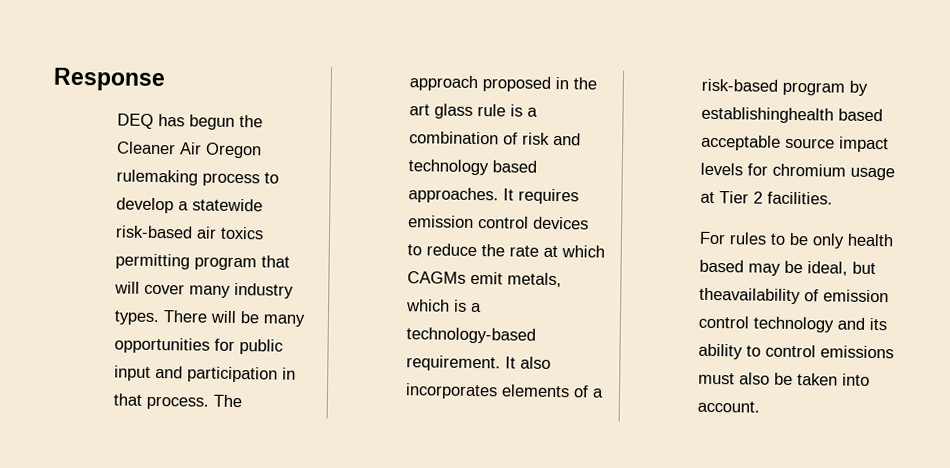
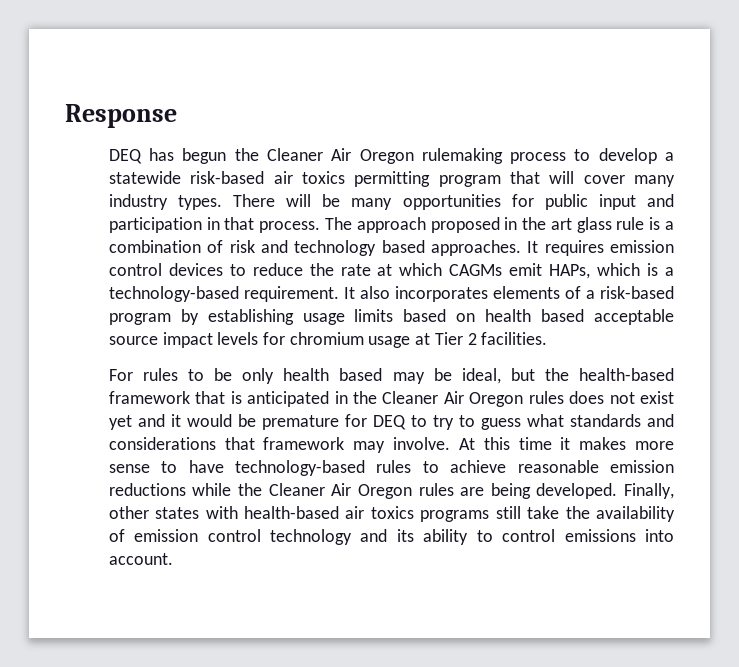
[506,272,562,288] metals, -> [549,264,591,279] HAPs,
[700,106,834,124] establishinghealth -> [207,309,532,325] establishing usage limits based on health
[698,287,801,305] theavailability -> [544,368,674,381] [108,391,674,407] [108,414,675,430] [108,437,674,453] [108,460,674,476] [108,483,674,499] [108,506,676,522] the health-based framework that is anticipated in the Cleaner Air Oregon rules does not exist yet and it would be premature for DEQ to try to guess what standards and considerations that framework may involve. At this time it makes more sense to have technology-based rules to achieve reasonable emission reductions while the Cleaner Air Oregon rules are being developed. Finally, other states with health-based air toxics programs still take the availability
[697,372,838,386] must also be taken -> (636, 535) none

